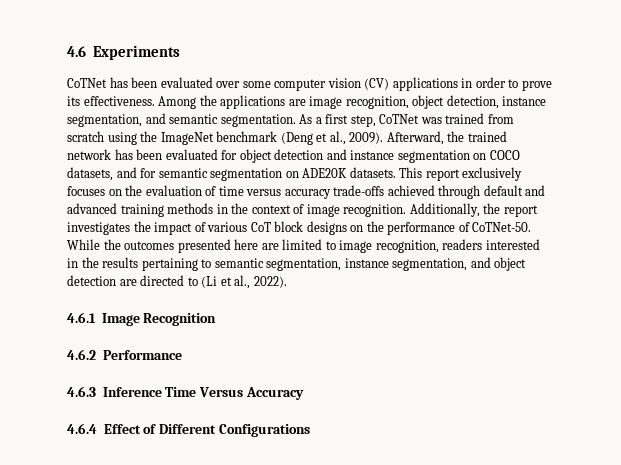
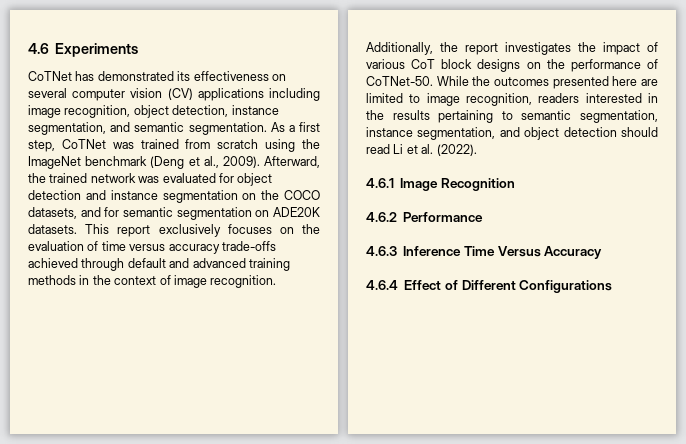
[131,77,552,91] [67,95,306,109] been evaluated over some computer vision (CV) applications in order to prove its effectiveness. Among the applications are -> [97,71,286,81] [28,88,320,101] demonstrated its effectiveness on several computer vision (CV) applications including
[114,149,163,160] has been -> [138,176,160,183] was
(487, 156) none -> [261,190,280,200] the
[119,275,287,289] are directed to (Li et al., 2022). -> [621,127,658,137] [366,144,477,156] should read Li et al. (2022).

